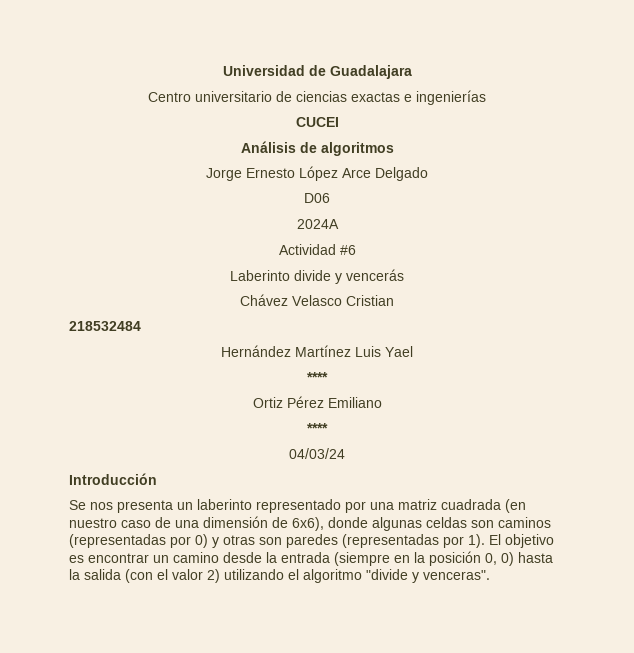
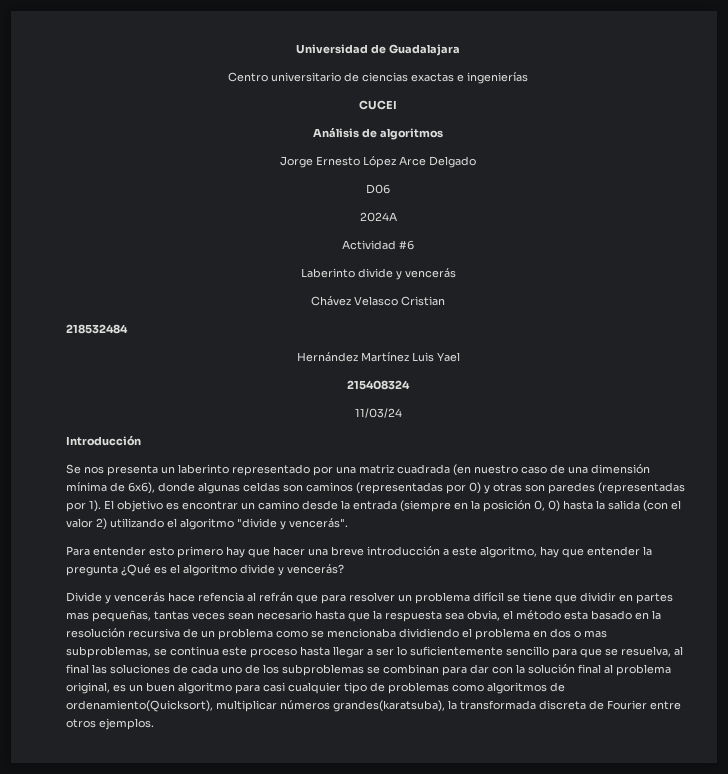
[307,372,328,382] [252,396,382,408] [307,423,328,433] [289,448,345,459] **** // Ortiz Pérez Emiliano // **** // 04/03/24 -> [347,380,410,390] [354,408,402,418] 215408324 // 11/03/24
(268, 522) none -> [66,482,107,492] mínima
[423,570,490,580] venceras". -> [289,518,348,528] [66,546,652,558] [66,564,344,576] [66,592,673,604] [66,610,661,622] [66,628,607,640] [66,646,683,658] [66,664,671,676] [66,682,565,694] [66,700,681,712] [66,718,154,730] vencerás". // Para entender esto primero hay que hacer una breve introducción a este algoritmo, hay que entender la pregunta ¿Qué es el algoritmo divide y vencerás? // Divide y vencerás hace refencia al refrán que para resolver un problema difícil se tiene que dividir en partes mas pequeñas, tantas veces sean necesario hasta que la respuesta sea obvia, el método esta basado en la resolución recursiva de un problema como se mencionaba dividiendo el problema en dos o mas subproblemas, se continua este proceso hasta llegar a ser lo suficientemente sencillo para que se resuelva, al final las soluciones de cada uno de los subproblemas se combinan para dar con la solución final al problema original, es un buen algoritmo para casi cualquier tipo de problemas como algoritmos de ordenamiento(Quicksort), multiplicar números grandes(karatsuba), la transformada discreta de Fourier entre otros ejemplos.

